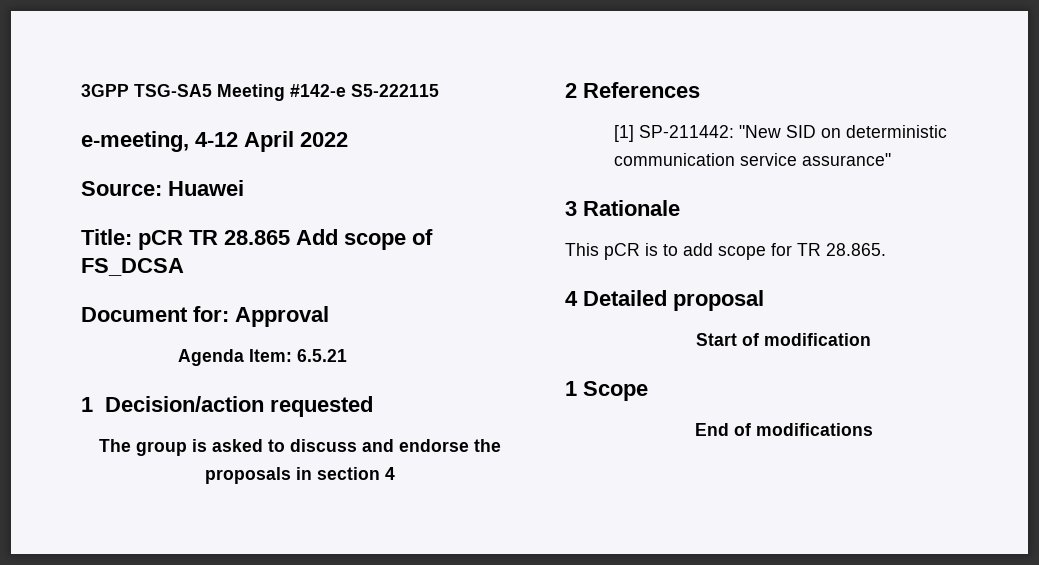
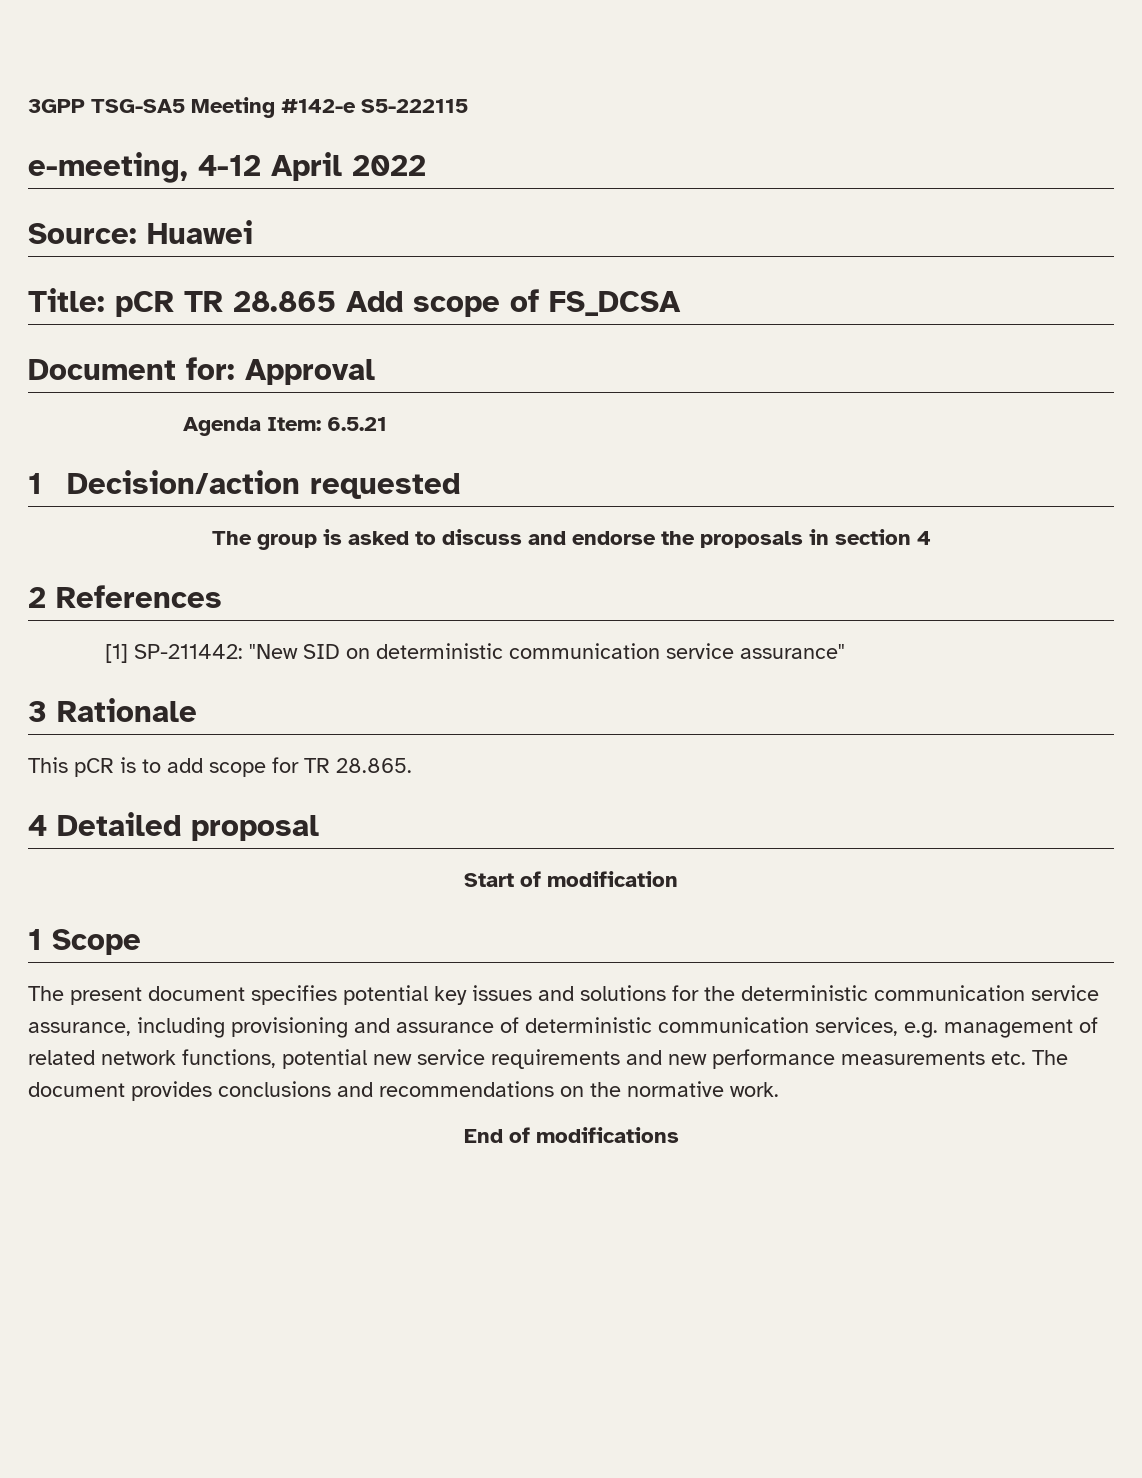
(648, 391) none -> [28,985,1099,1005] [28,1017,1098,1038] [28,1049,1068,1069] [28,1081,779,1101] // The present document specifies potential key issues and solutions for the deterministic communication service assurance, including provisioning and assurance of deterministic communication services, e.g. management of related network functions, potential new service requirements and new performance measurements etc. The document provides conclusions and recommendations on the normative work.

